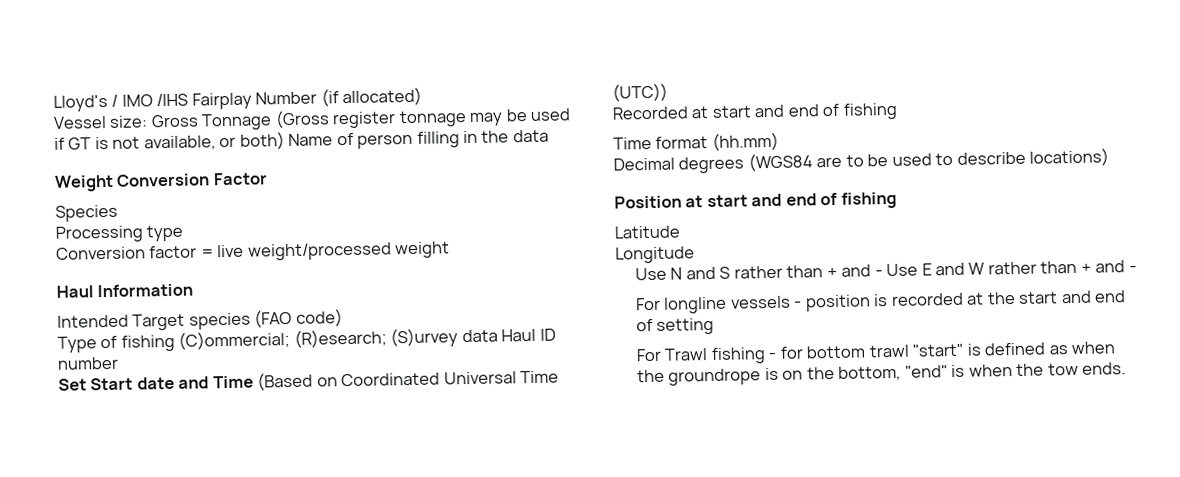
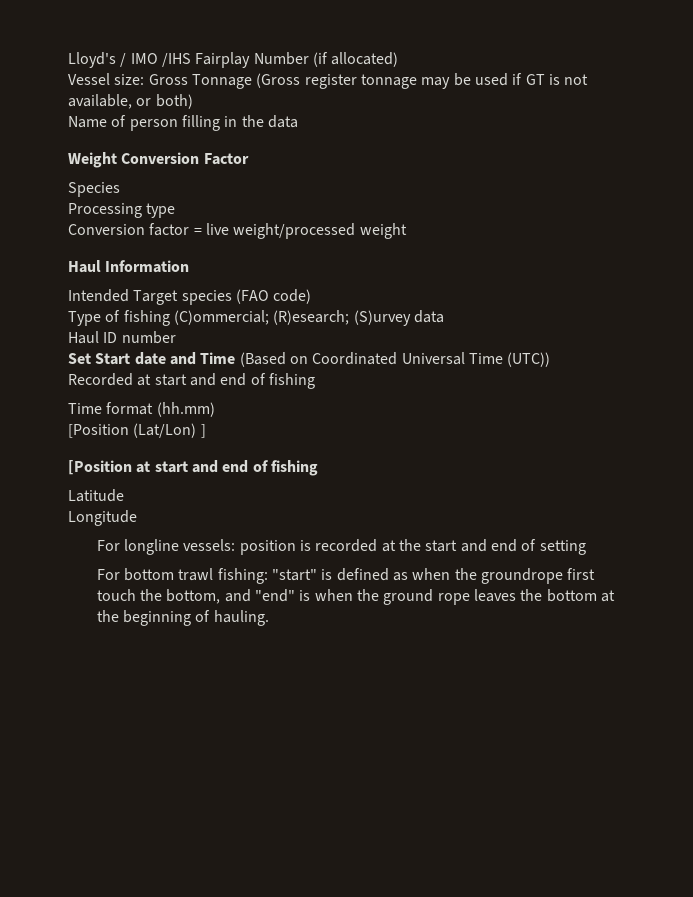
(285, 141) none -> (193, 101) //
(498, 336) none -> (444, 316) //
[613,148,1110,174] [614,195,682,209] Decimal degrees (WGS84 are to be used to describe locations) // Position -> [68,423,206,438] [68,460,132,475] [Position (Lat/Lon) ] // [Position
[634,260,1137,281] // Use N and S rather than + and - Use E and W rather than + and - -> (137, 518) none
[729,295,803,309] vessels - -> [183,539,236,551] vessels:
[664,346,804,365] Trawl fishing - for -> (120, 574) none
(910, 351) none -> [217,568,268,584] fishing:
[764,367,804,381] is on -> [567,568,596,580] [96,589,136,601] first touch
(902, 373) none -> [224,589,251,602] and
[1047,362,1126,376] tow ends. -> [383,589,615,605] [96,610,269,626] ground rope leaves the bottom at the beginning of hauling.

